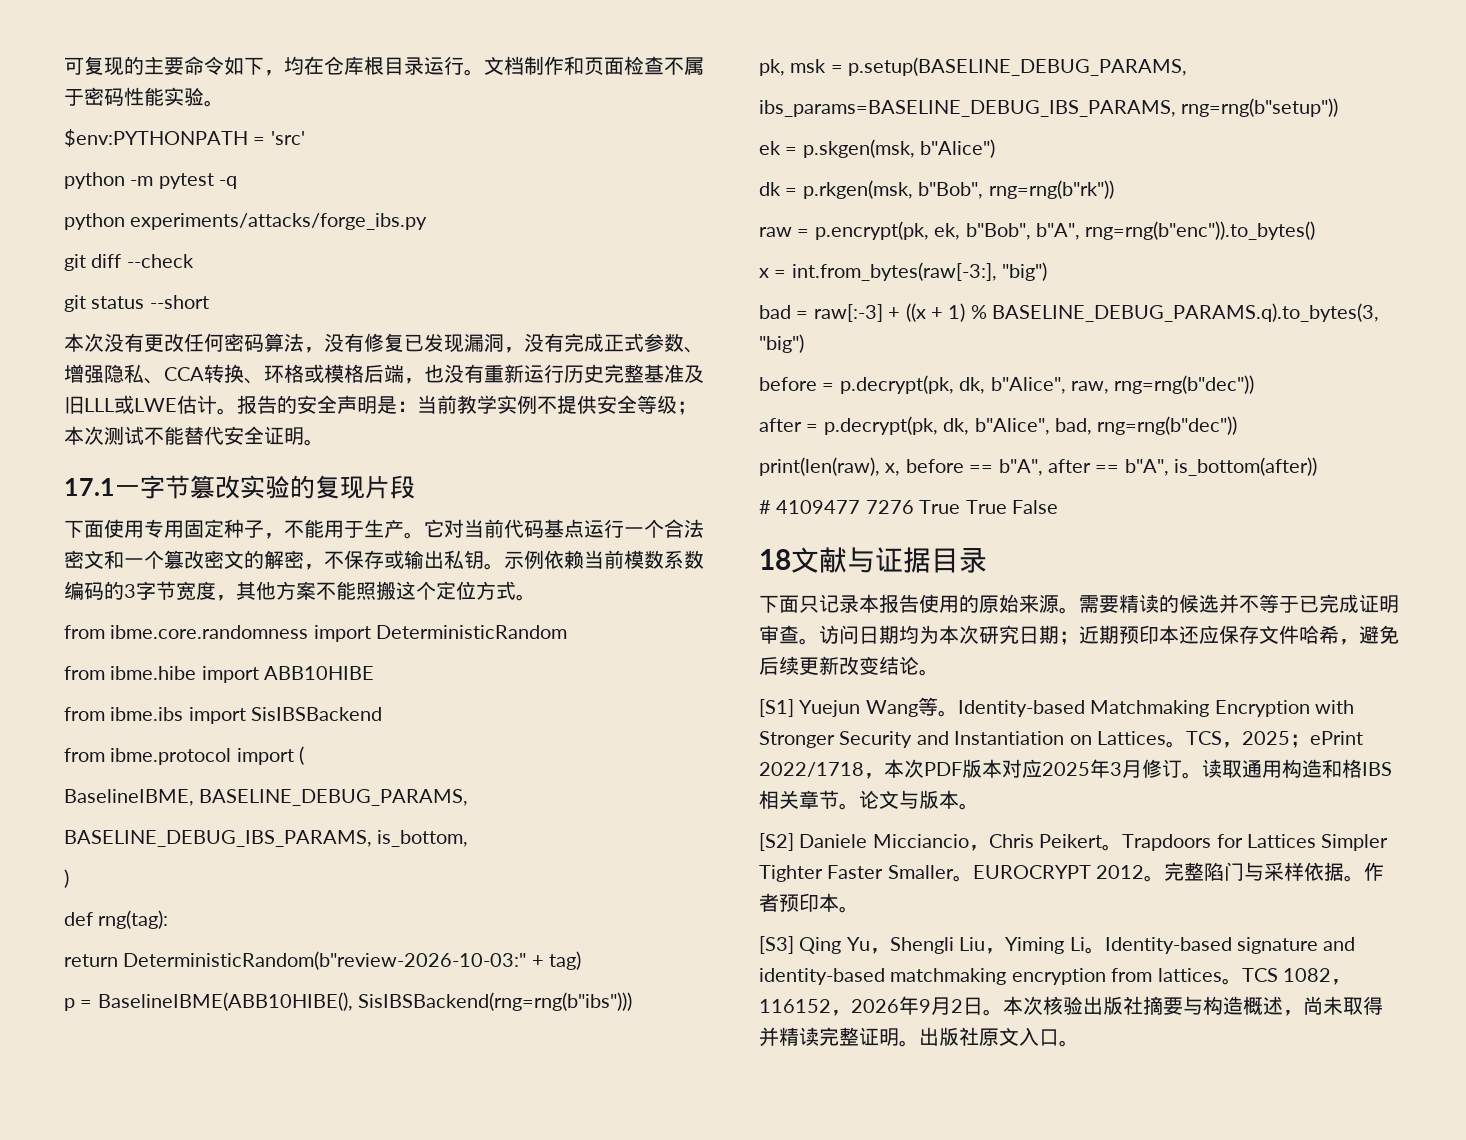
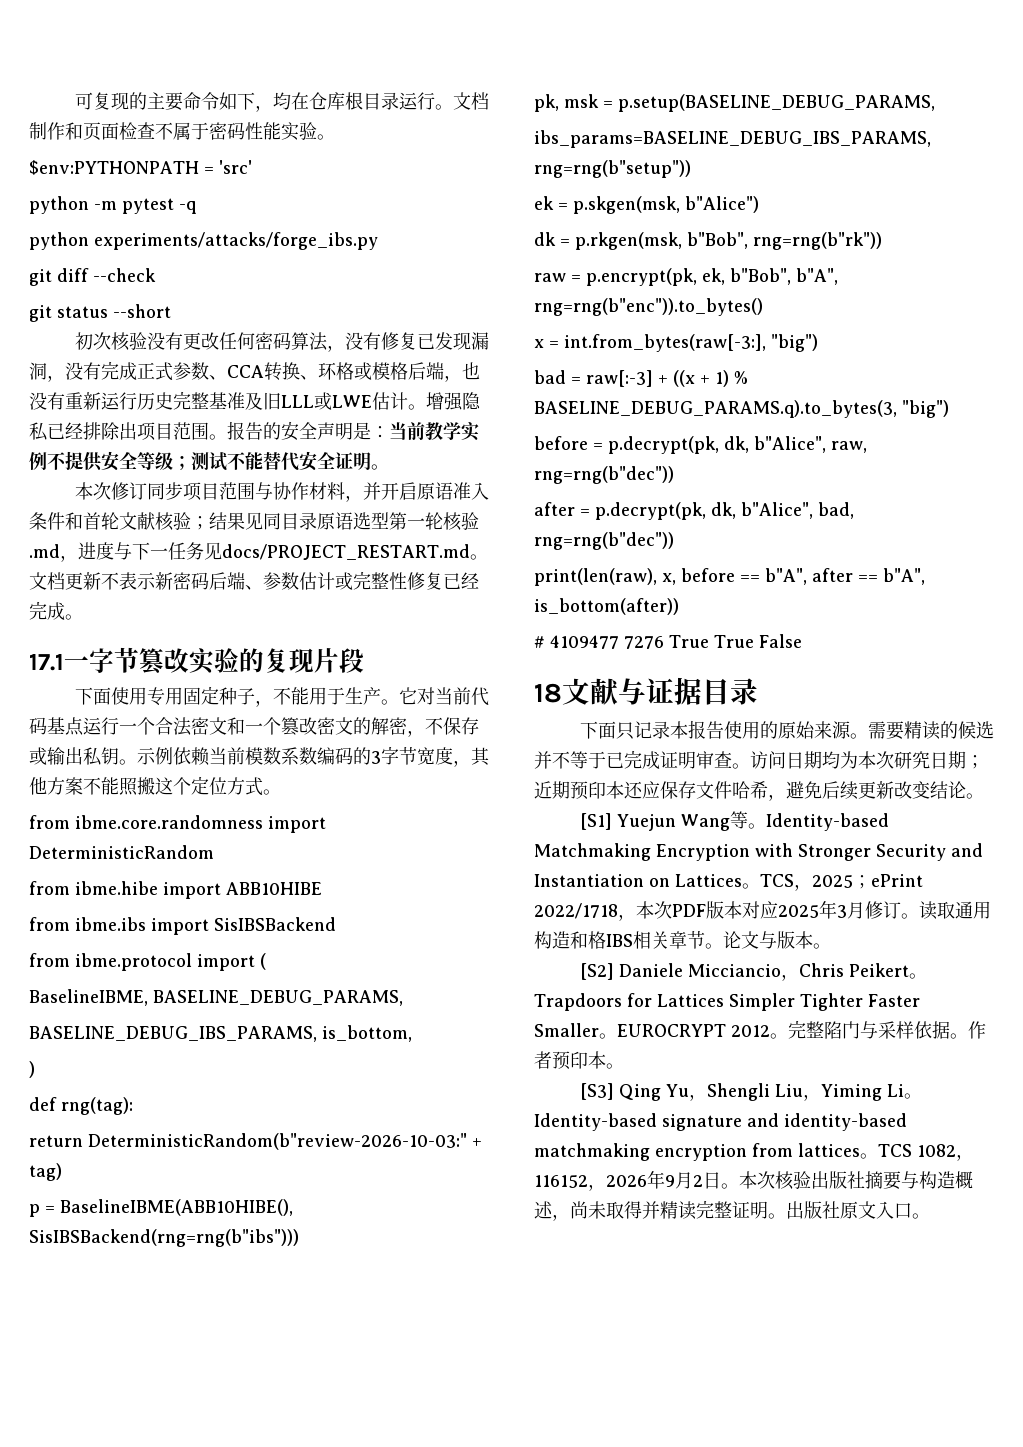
[64,333,104,352] 本次 -> [74,332,147,351] 初次核验
[64,364,164,384] 增强隐私、 -> (227, 377) none
(237, 411) none -> [425,392,481,411] [29,422,227,441] 增强隐私已经排除出项目范围。
[64,426,104,445] 本次 -> (191, 462) none
(324, 442) none -> [74,482,489,502] [29,512,479,531] [29,542,488,562] [29,571,479,590] [29,601,83,620] // 本次修订同步项目范围与协作材料，并开启原语准入条件和首轮文献核验；结果见同目录原语选型第一轮核验.md，进度与下一任务见docs/PROJECT_RESTART.md。文档更新不表示新密码后端、参数估计或完整性修复已经完成。

